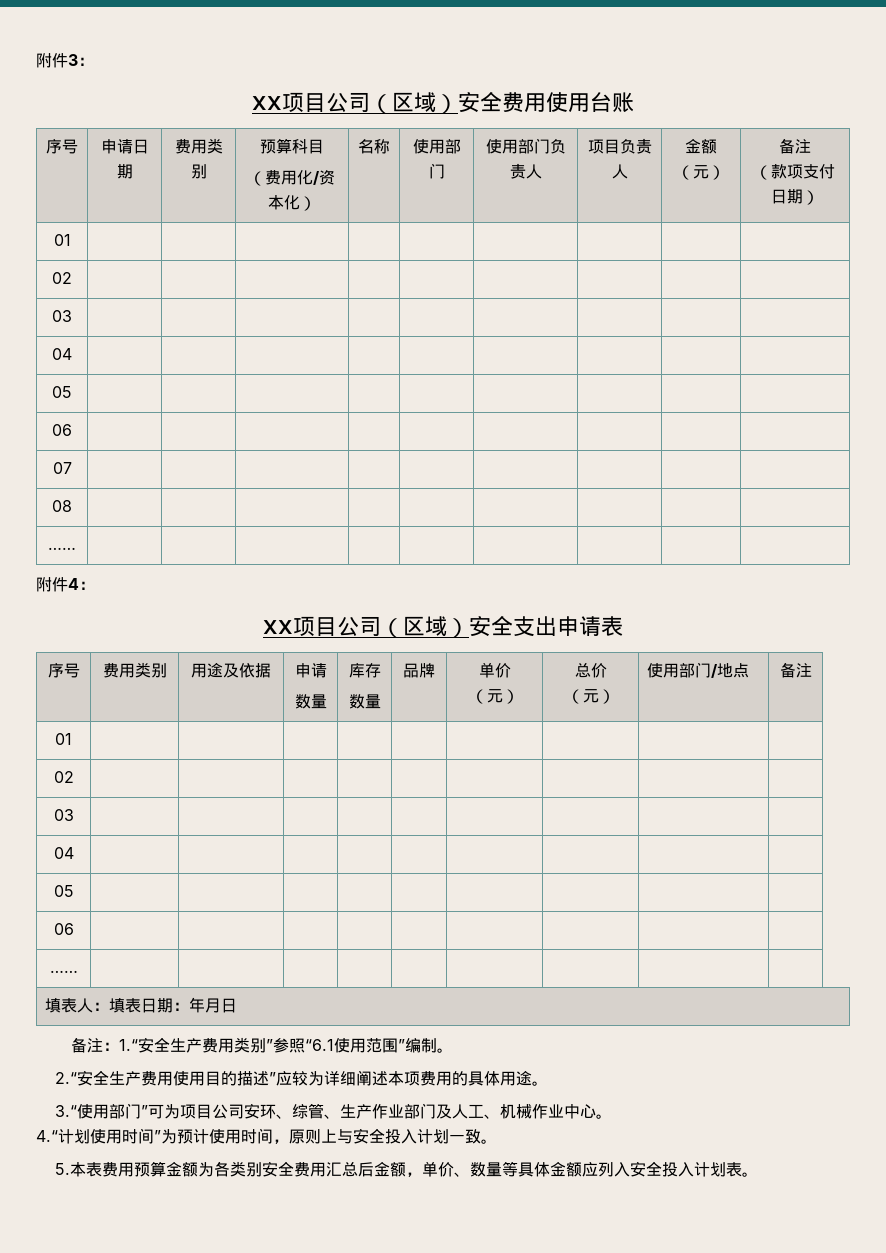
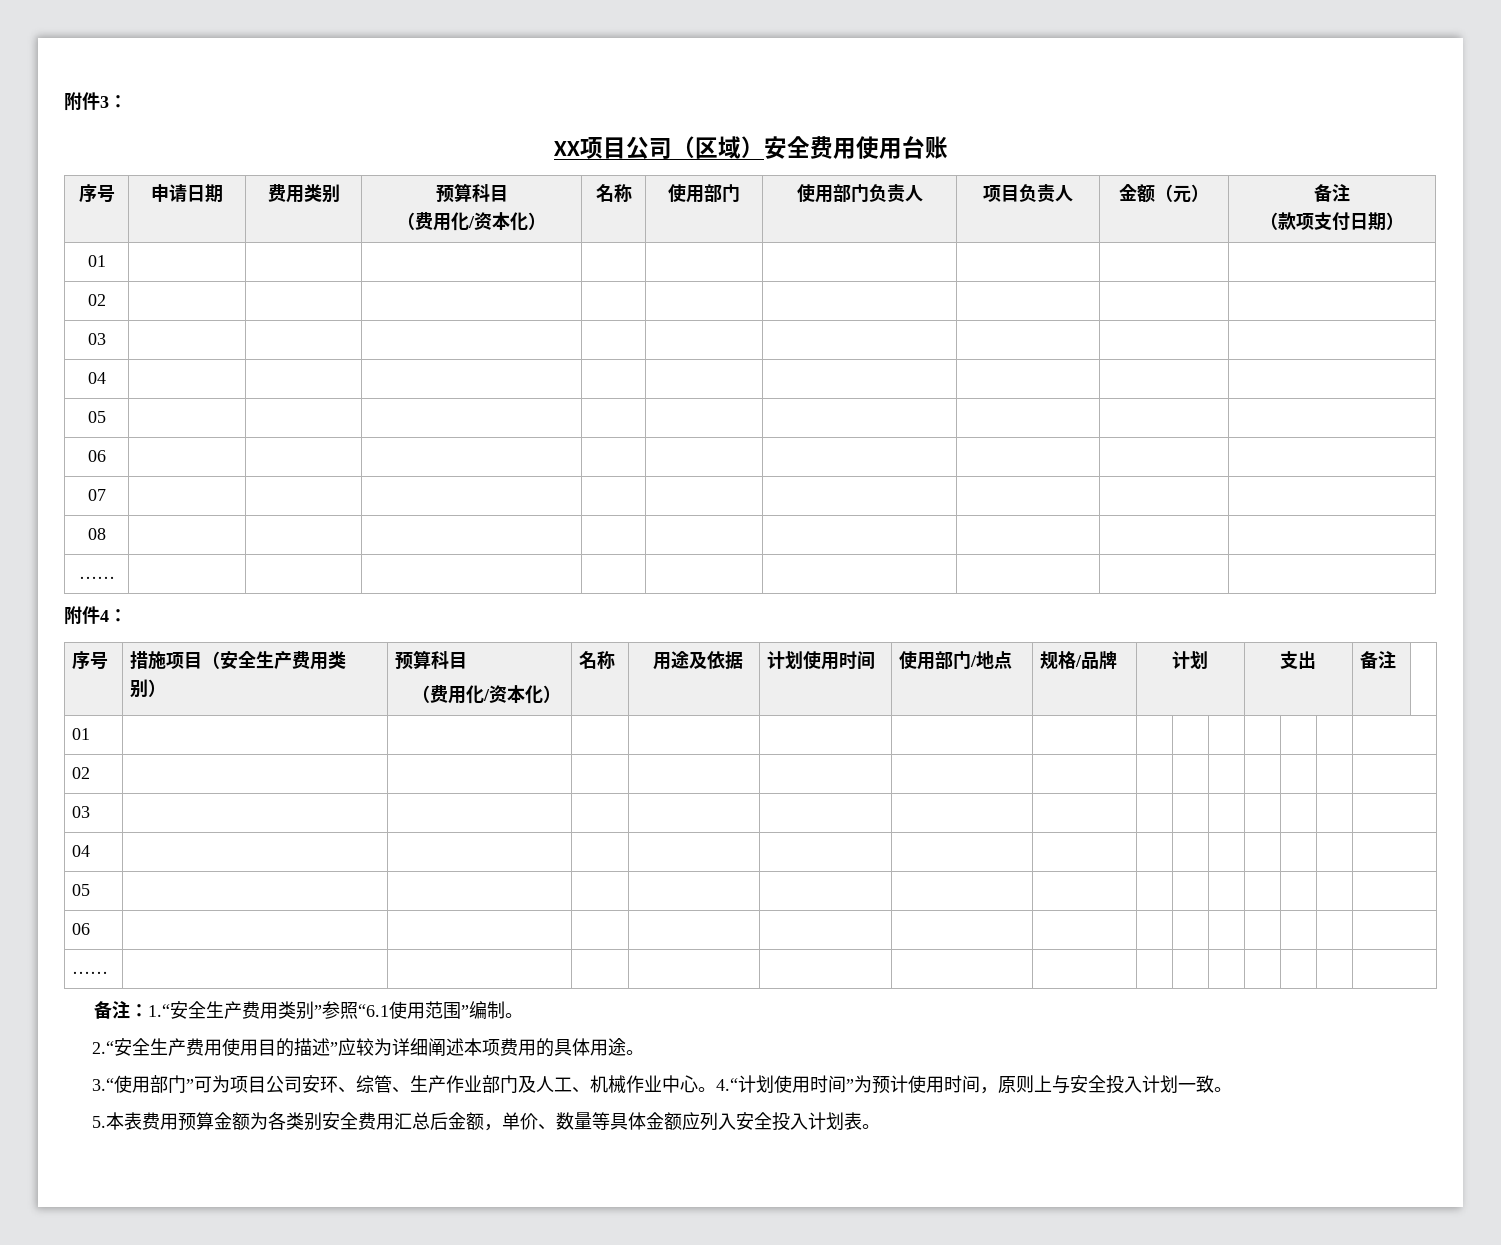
[263,616,623,638] [47,663,80,678] [102,662,167,678] [190,662,271,678] [294,663,327,678] [294,694,327,709] [348,663,381,678] [348,694,381,709] [403,663,435,678] [478,662,511,678] [470,689,519,704] [574,663,607,678] [566,689,615,704] // XX项目公司（区域）安全支出申请表 // 序号 | 费用类别 | 用途及依据 | 申请 // 数量 | 库存 // 数量 | 品牌 | 单价（元） | 总价（元） -> [72,651,109,670] [130,651,347,670] [130,679,167,698] [395,650,468,670] [412,685,562,704] [579,651,616,670] [653,651,744,670] [767,651,876,670] // 序号 | 措施项目（安全生产费用类别） | 预算科目 // （费用化/资本化） | 名称 | 用途及依据 | 计划使用时间
[779,662,812,678] [55,733,72,745] [53,771,74,783] [53,809,74,821] [53,847,74,859] [53,885,74,897] [53,923,74,935] [49,970,78,973] [45,997,238,1013] | 备注 // 01 | | | | | | | | | // 02 | | | | | | | | | // 03 | | | | | | | | | // 04 | | | | | | | | | // 05 | | | | | | | | | // 06 | | | | | | | | | // …… | | | | | | | | | // 填表人：填表日期：年月日 -> [1040,651,1118,669] [1172,651,1209,669] [1280,651,1317,669] [1360,651,1397,669] [72,728,91,740] [72,767,91,779] [72,806,91,818] [72,845,91,857] [72,884,91,896] [72,923,91,935] [72,971,109,974] | 规格/品牌 | 计划 | 支出 | 备注 | // 01 | | | | | | | | | | | | | | // 02 | | | | | | | | | | | | | | // 03 | | | | | | | | | | | | | | // 04 | | | | | | | | | | | | | | // 05 | | | | | | | | | | | | | | // 06 | | | | | | | | | | | | | | // …… | | | | | | | | | | | | | |
(612, 1116) // -> (717, 1089) none

